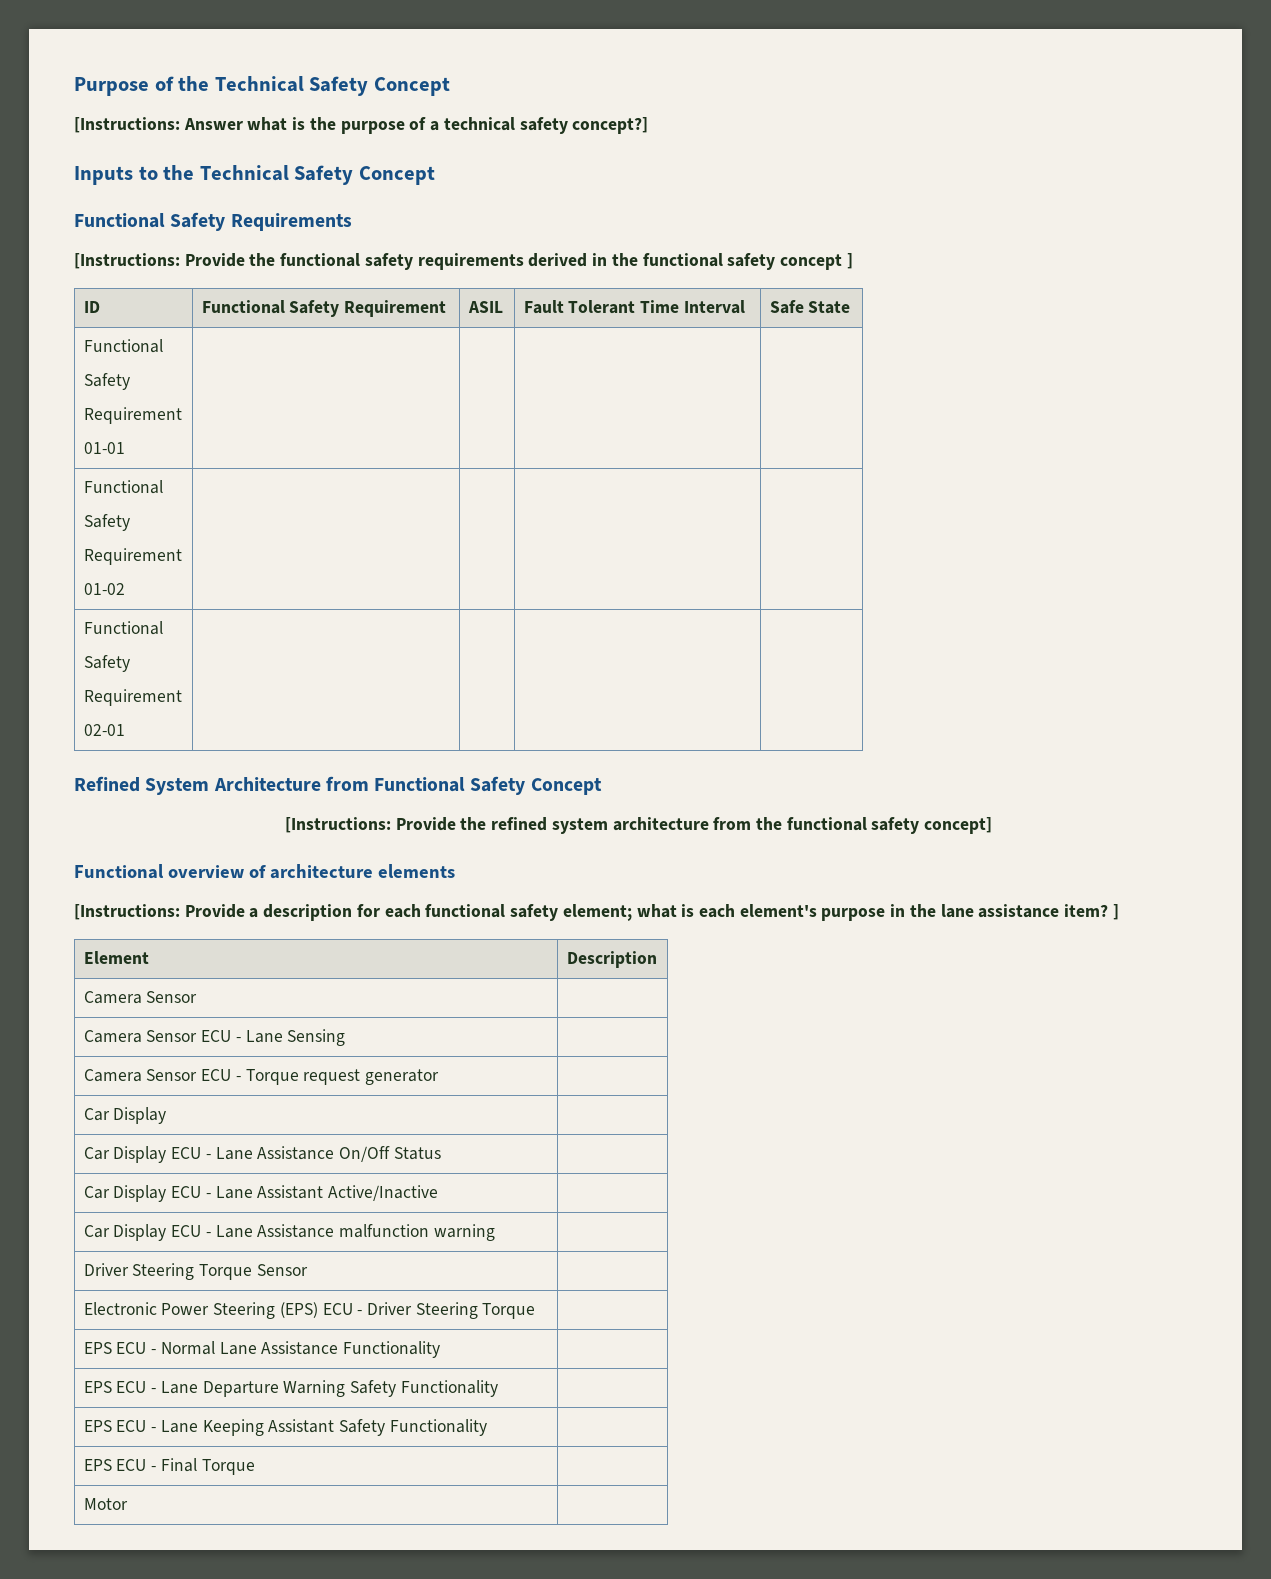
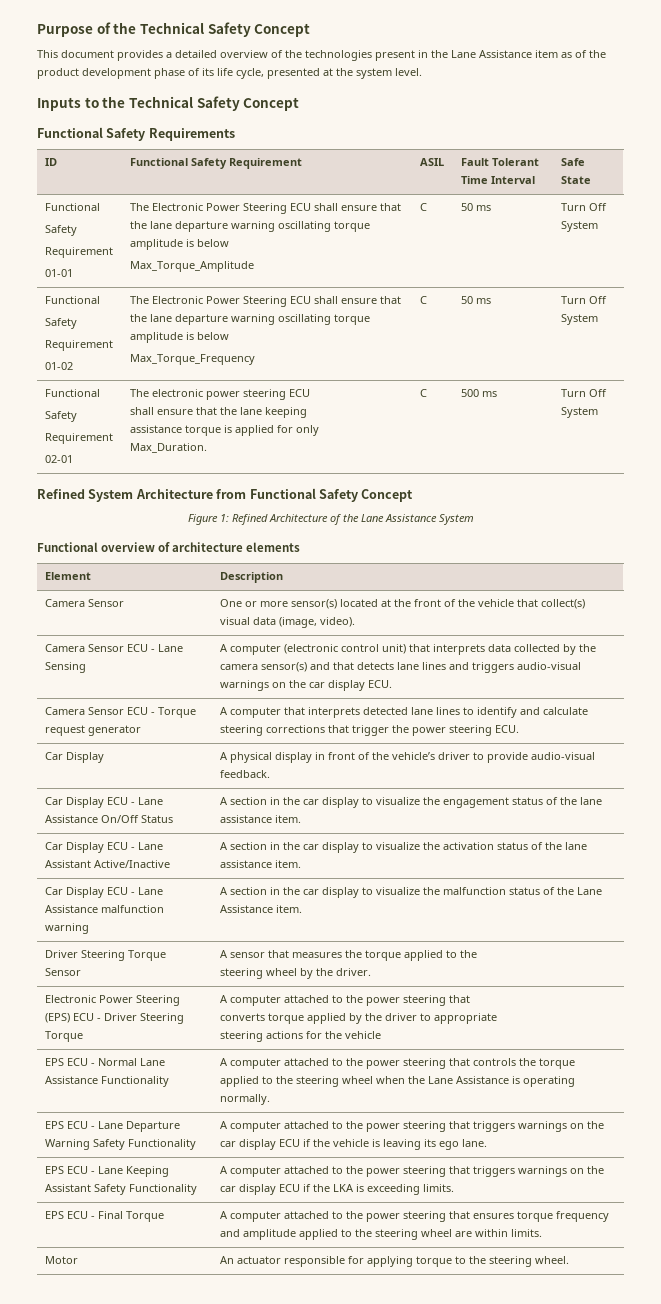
[74,117,649,134] [Instructions: Answer what is the purpose of a technical safety concept?] -> [37,50,606,61] [37,68,422,79] This document provides a detailed overview of the technologies present in the Lane Assistance item as of the product development phase of its life cycle, presented at the system level.
[74,253,853,270] // [Instructions: Provide the functional safety requirements derived in the functional safety concept ] -> (235, 134) none
[83,480,163,494] [83,514,130,531] [83,548,182,565] [83,583,125,595] [83,621,163,635] [83,655,130,672] [83,689,182,706] [83,724,125,736] | | | // Functional // Safety // Requirement // 01-02 | | | | // Functional // Safety // Requirement // 02-01 | | | | -> [130,203,402,214] [130,221,371,232] [130,239,230,250] [130,261,255,272] [420,203,428,211] [461,203,492,211] [561,203,608,211] [561,221,599,232] [45,296,101,304] [45,318,78,329] [45,340,114,351] [45,362,74,370] [130,296,402,307] [130,314,371,325] [130,332,230,343] [130,354,256,365] [420,296,428,304] [461,296,492,304] [561,296,608,304] [561,314,599,325] [45,389,101,397] [45,411,78,422] [45,433,114,444] [45,455,74,463] [130,389,311,400] [130,407,308,418] [130,425,320,436] [130,443,208,453] [420,389,428,397] [461,389,498,397] [561,389,608,397] [561,407,599,418] The Electronic Power Steering ECU shall ensure that the lane departure warning oscillating torque amplitude is below // Max_Torque_Amplitude | C | 50 ms | Turn Off System // Functional // Safety // Requirement // 01-02 | The Electronic Power Steering ECU shall ensure that the lane departure warning oscillating torque amplitude is below // Max_Torque_Frequency | C | 50 ms | Turn Off System // Functional // Safety // Requirement // 02-01 | The electronic power steering ECU // shall ensure that the lane keeping // assistance torque is applied for only // Max_Duration. | C | 500 ms | Turn Off System
[284,817,993,834] [Instructions: Provide the refined system architecture from the functional safety concept] -> [187,514,474,525] Figure 1: Refined Architecture of the Lane Assistance System
[74,904,1119,921] [83,951,149,964] [566,951,657,968] [83,991,198,1004] // [Instructions: Provide a description for each functional safety element; what is each element's purpose in the lane assistance item? ] // Element | Description // Camera Sensor | -> [45,572,92,580] [220,572,284,583] [45,599,125,607] [220,599,586,609] [220,617,356,628] // Element | Description // Camera Sensor | One or more sensor(s) located at the front of the vehicle that collect(s) visual data (image, video).
(346, 1037) none -> [220,644,597,655] [220,662,582,673] [220,680,393,691] A computer (electronic control unit) that interprets data collected by the camera sensor(s) and that detects lane lines and triggers audio-visual warnings on the car display ECU.
[83,1107,167,1124] // Car Display | -> [220,707,589,718] [220,725,520,736] [45,752,105,763] [220,752,596,763] [220,770,271,778] A computer that interprets detected lane lines to identify and calculate steering corrections that trigger the power steering ECU. // Car Display | A physical display in front of the vehicle’s driver to provide audio-visual feedback.
(441, 1153) none -> [220,797,603,808] [220,815,302,823] A section in the car display to visualize the engagement status of the lane assistance item.
(439, 1193) none -> [220,842,588,853] [220,860,302,868] A section in the car display to visualize the activation status of the lane assistance item.
[83,1263,308,1280] // Driver Steering Torque Sensor | -> [220,887,603,898] [220,905,303,913] [45,950,167,961] [45,968,82,976] [220,950,478,961] [220,968,372,979] A section in the car display to visualize the malfunction status of the Lane Assistance item. // Driver Steering Torque Sensor | A sensor that measures the torque applied to the // steering wheel by the driver.
(536, 1311) none -> [220,995,471,1006] [220,1013,498,1024] [220,1031,382,1042] A computer attached to the power steering that // converts torque applied by the driver to appropriate // steering actions for the vehicle
(441, 1349) none -> [220,1058,576,1069] [220,1076,576,1087] [220,1094,271,1105] A computer attached to the power steering that controls the torque applied to the steering wheel when the Lane Assistance is operating normally.
(498, 1388) none -> [220,1121,605,1132] [220,1139,488,1150] A computer attached to the power steering that triggers warnings on the car display ECU if the vehicle is leaving its ego lane.
(487, 1427) none -> [220,1166,605,1177] [220,1184,455,1195] A computer attached to the power steering that triggers warnings on the car display ECU if the LKA is exceeding limits.
[83,1498,128,1510] // Motor | -> [220,1211,610,1222] [220,1229,543,1240] [45,1256,79,1264] [220,1256,570,1267] A computer attached to the power steering that ensures torque frequency and amplitude applied to the steering wheel are within limits. // Motor | An actuator responsible for applying torque to the steering wheel.

